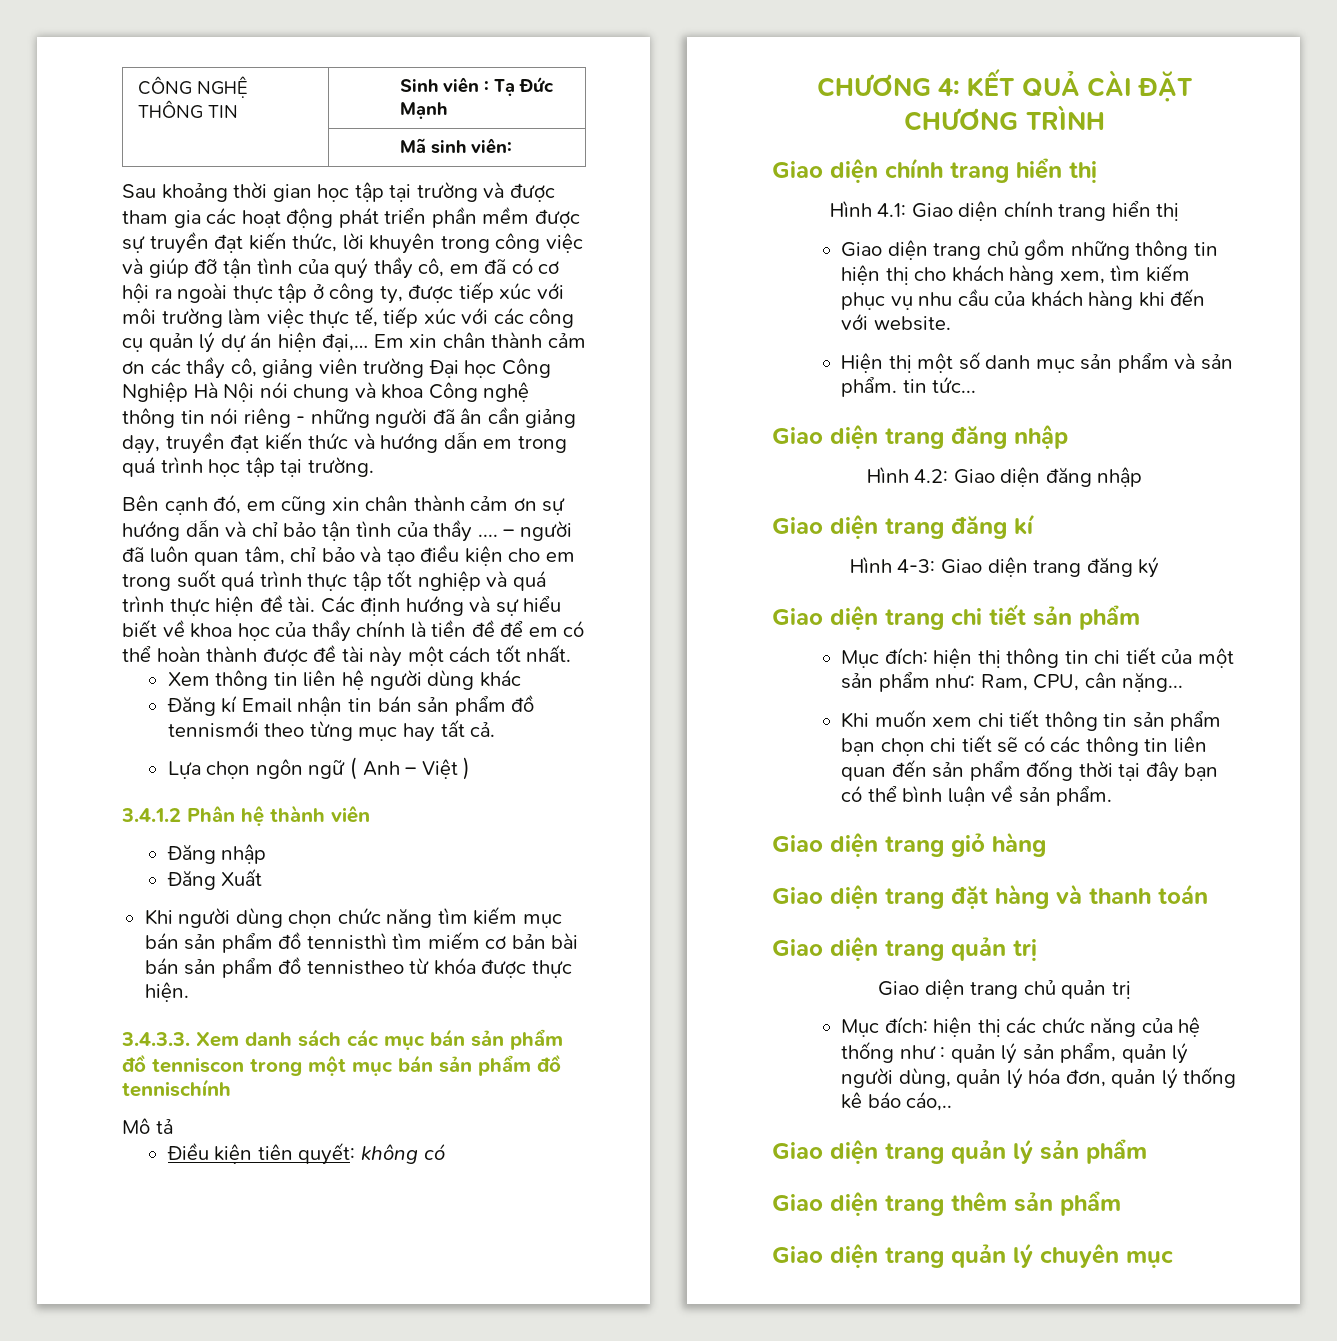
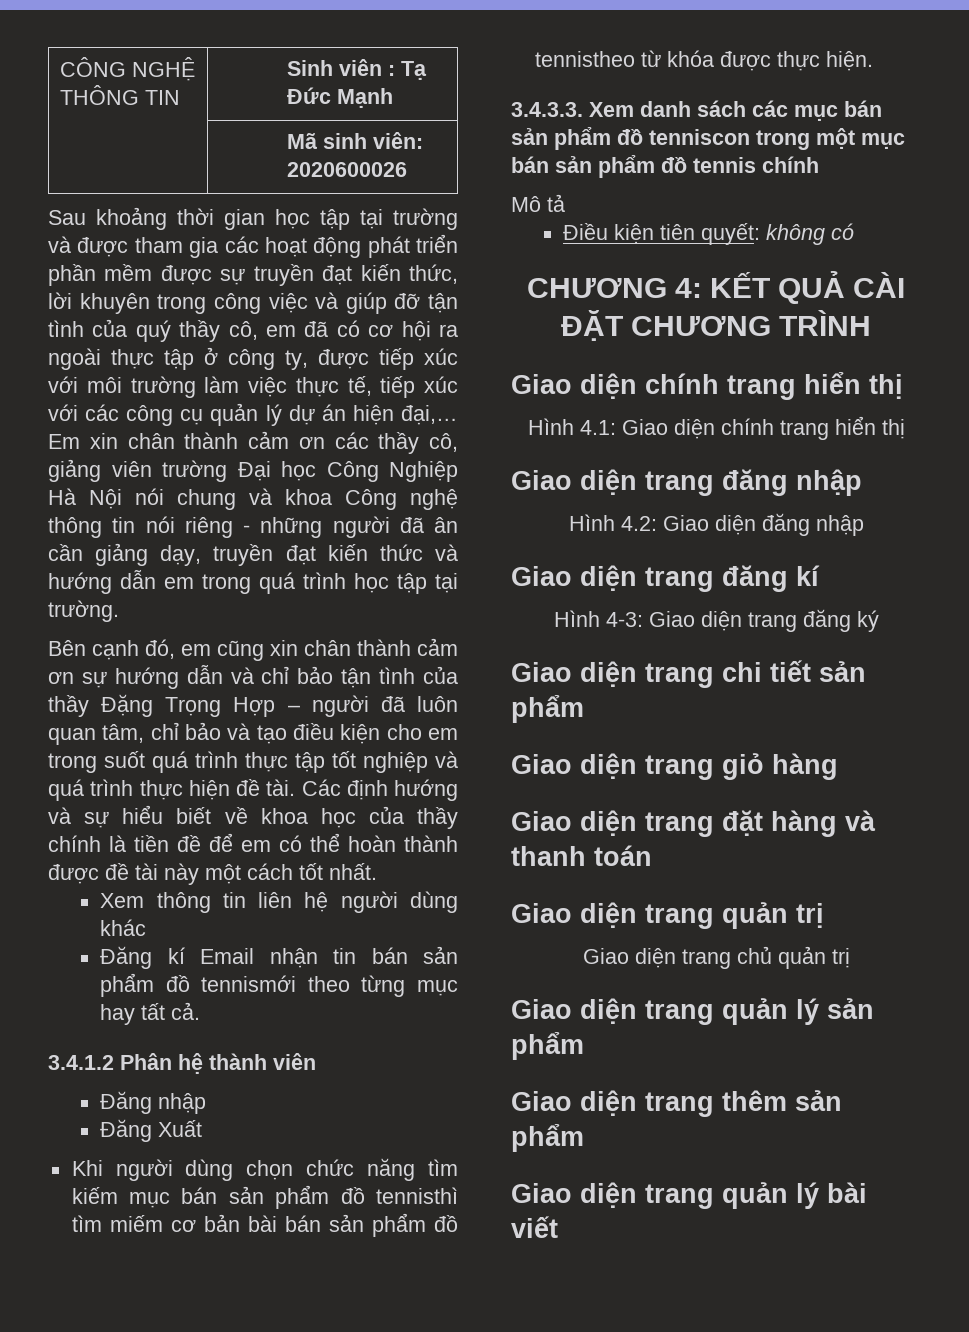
(512, 146) none -> [287,162,408,177] 2020600026
[477,534,498,537] .... -> [101,694,276,717] Đặng Trọng Hợp
[167,757,471,780] // Lựa chọn ngôn ngữ ( Anh – Việt ) -> (201, 1011) none
[122,1079,231,1097] tennischính -> [693,156,819,173] tennis chính
[841,238,1218,260] [841,263,1190,285] [841,288,1206,310] [841,313,951,331] [841,351,1233,373] [841,376,977,397] // Giao diện trang chủ gồm những thông tin hiện thị cho khách hàng xem, tìm kiếm phục vụ nhu cầu của khách hàng khi đến với website. // Hiện thị một số danh mục sản phẩm và sản phẩm. tin tức... -> (905, 429) none
[841,646,1234,668] [841,672,1184,692] [841,709,1222,731] [841,734,1207,756] [841,759,1219,782] [841,784,1113,806] // Mục đích: hiện thị thông tin chi tiết của một sản phẩm như: Ram, CPU, cân nặng... // Khi muốn xem chi tiết thông tin sản phẩm bạn chọn chi tiết sẽ có các thông tin liên quan đến sản phẩm đống thời tại đây bạn có thể bình luận về sản phẩm. -> (584, 709) none
[841,1016,1201,1037] [841,1041,1189,1064] [841,1066,1237,1089] [841,1091,953,1111] // Mục đích: hiện thị các chức năng của hệ thống như : quản lý sản phẩm, quản lý người dùng, quản lý hóa đơn, quản lý thống kê báo cáo,.. -> (850, 958) none
[1040,1244,1174,1268] chuyên mục -> [827,1182,867,1203] [511,1216,558,1238] bài viết

